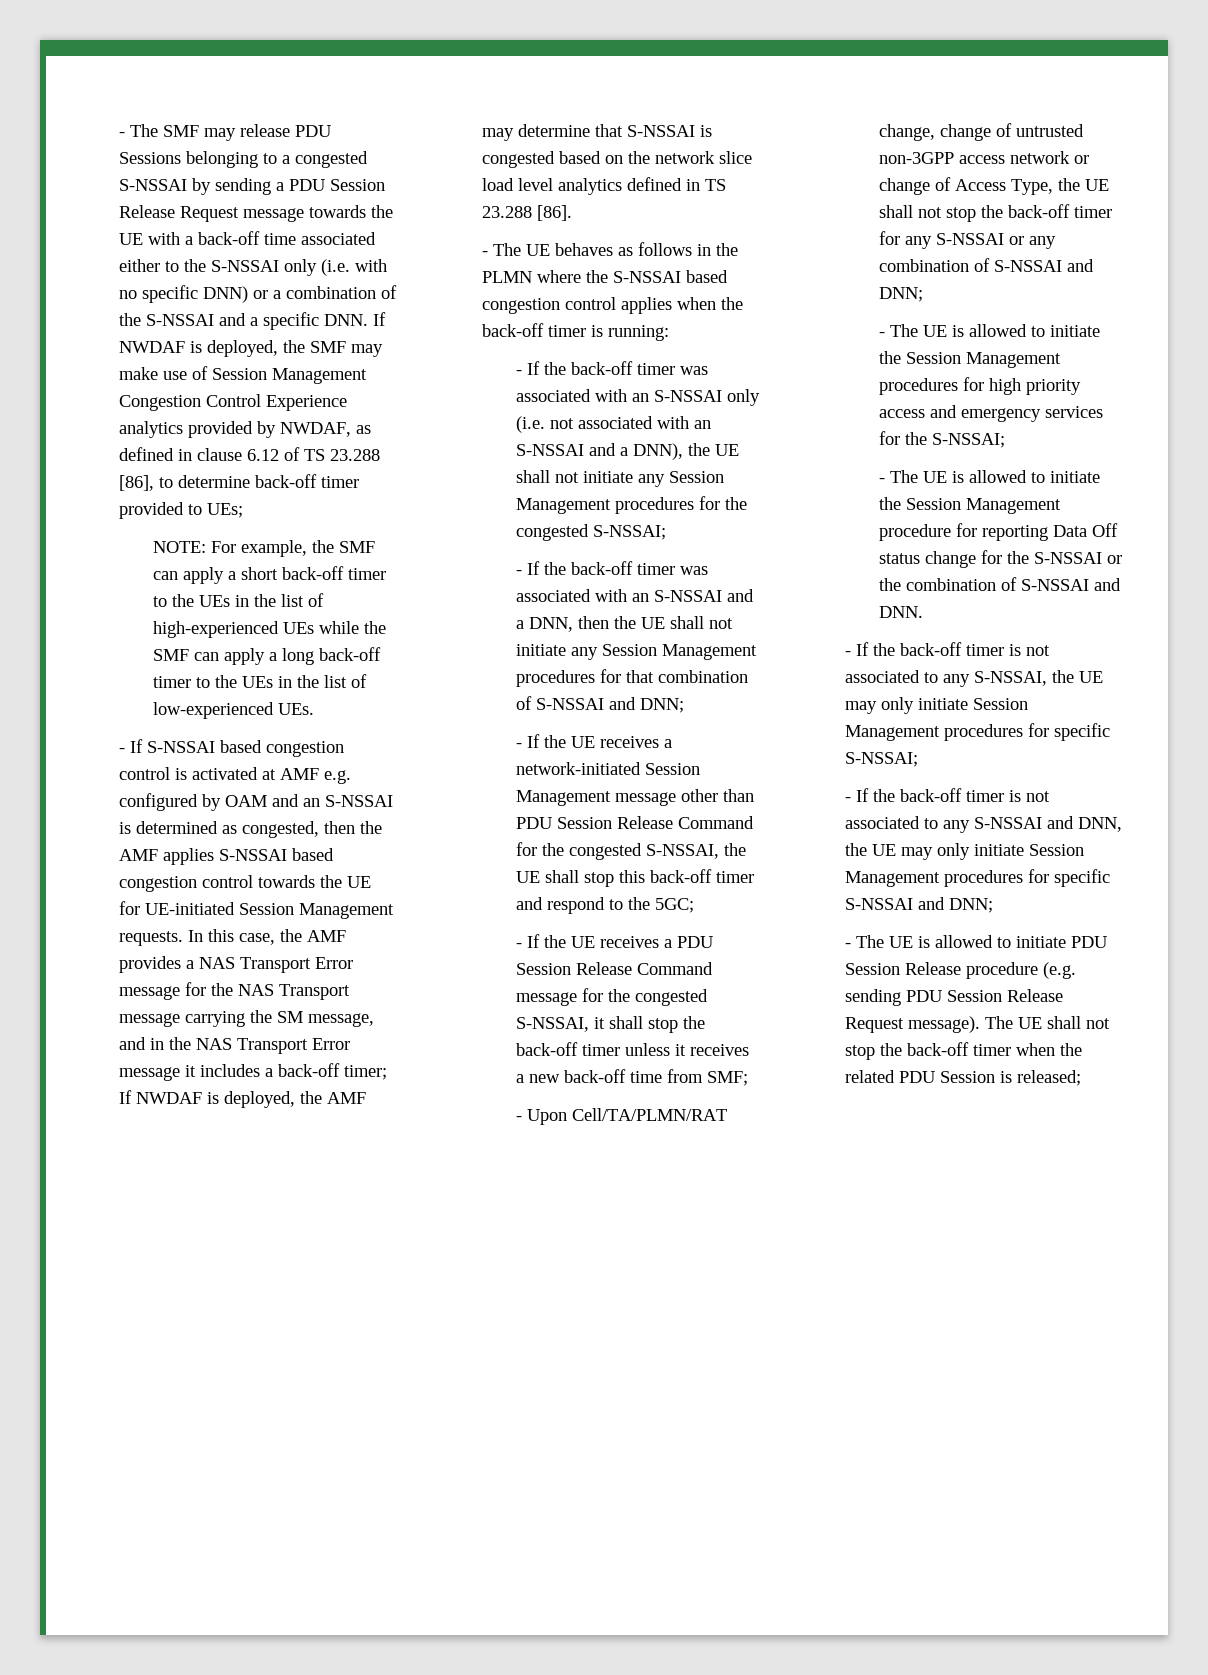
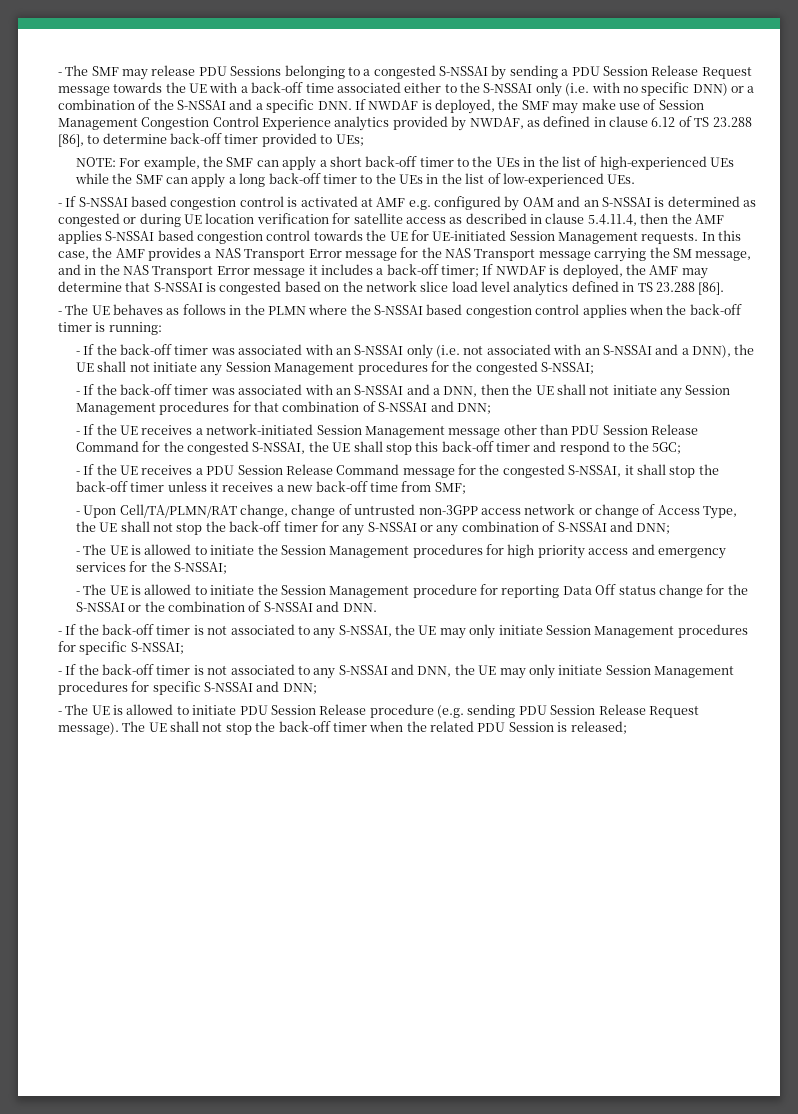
[242,821,320,838] congested, -> [57,213,637,227] congested or during UE location verification for satellite access as described in clause 5.4.11.4,

